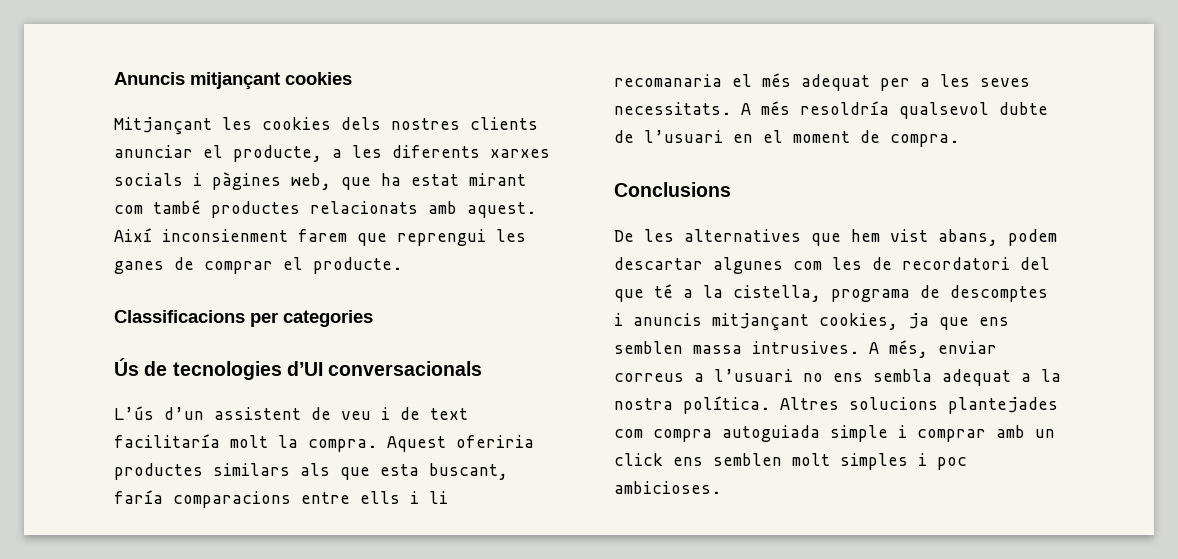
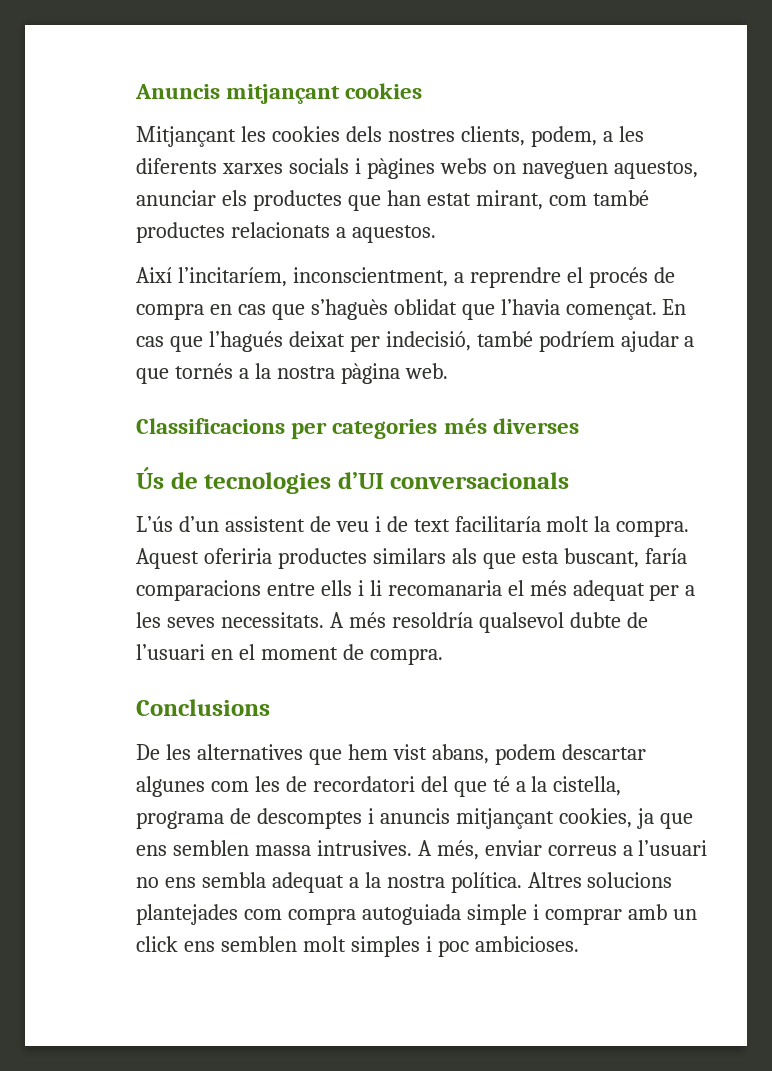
[470,117,538,130] [114,145,322,162] clients anunciar el producte, -> [460,126,597,147] clients, podem,
[291,173,526,190] [114,200,536,218] [114,228,526,246] [114,257,402,274] web, que ha estat mirant com també productes relacionats amb aquest. Així inconsienment farem que reprengui les ganes de comprar el producte. -> [439,158,698,179] [136,190,649,211] [136,222,436,243] [136,267,675,288] [136,299,687,320] [136,331,695,352] [136,363,448,384] webs on naveguen aquestos, anunciar els productes que han estat mirant, com també productes relacionats a aquestos. // Així l’incitaríem, inconscientment, a reprendre el procés de compra en cas que s’haguès oblidat que l’havia començat. En cas que l’hagués deixat per indecisió, també podríem ajudar a que tornés a la nostra pàgina web.
(373, 318) none -> [443,418,579,434] més diverses

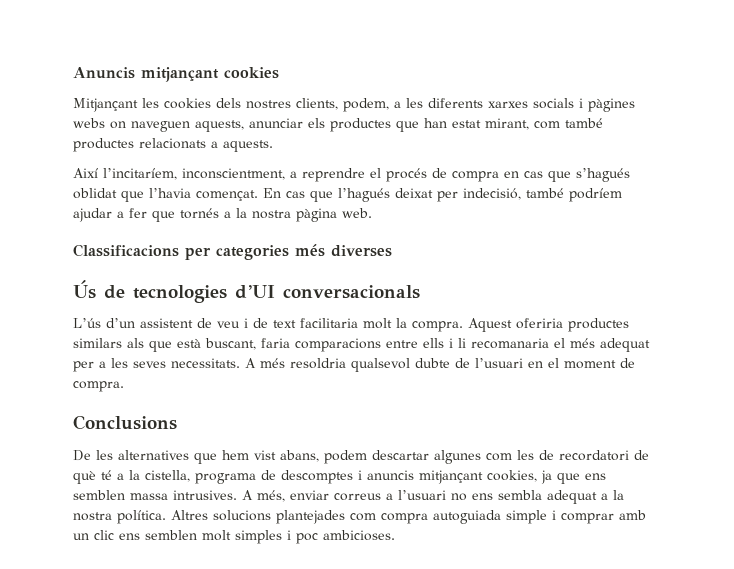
[613,161,698,179] aquestos, -> [195,120,244,132] aquests,
[351,225,436,243] aquestos. -> [223,140,273,152] aquests.
[310,299,388,320] s’haguès -> [576,168,630,182] s’hagués
(695, 341) none -> [129,208,147,218] fer
[454,516,541,532] facilitaría -> [300,318,358,328] facilitaria
[521,548,687,568] esta buscant, faría -> [177,338,290,350] està buscant, faria
[391,612,473,628] resoldría -> [290,358,346,369] resoldria
[420,776,487,797] del que -> [634,450,649,460] [73,471,96,484] de què
[136,936,178,952] click -> [94,530,114,540] clic

